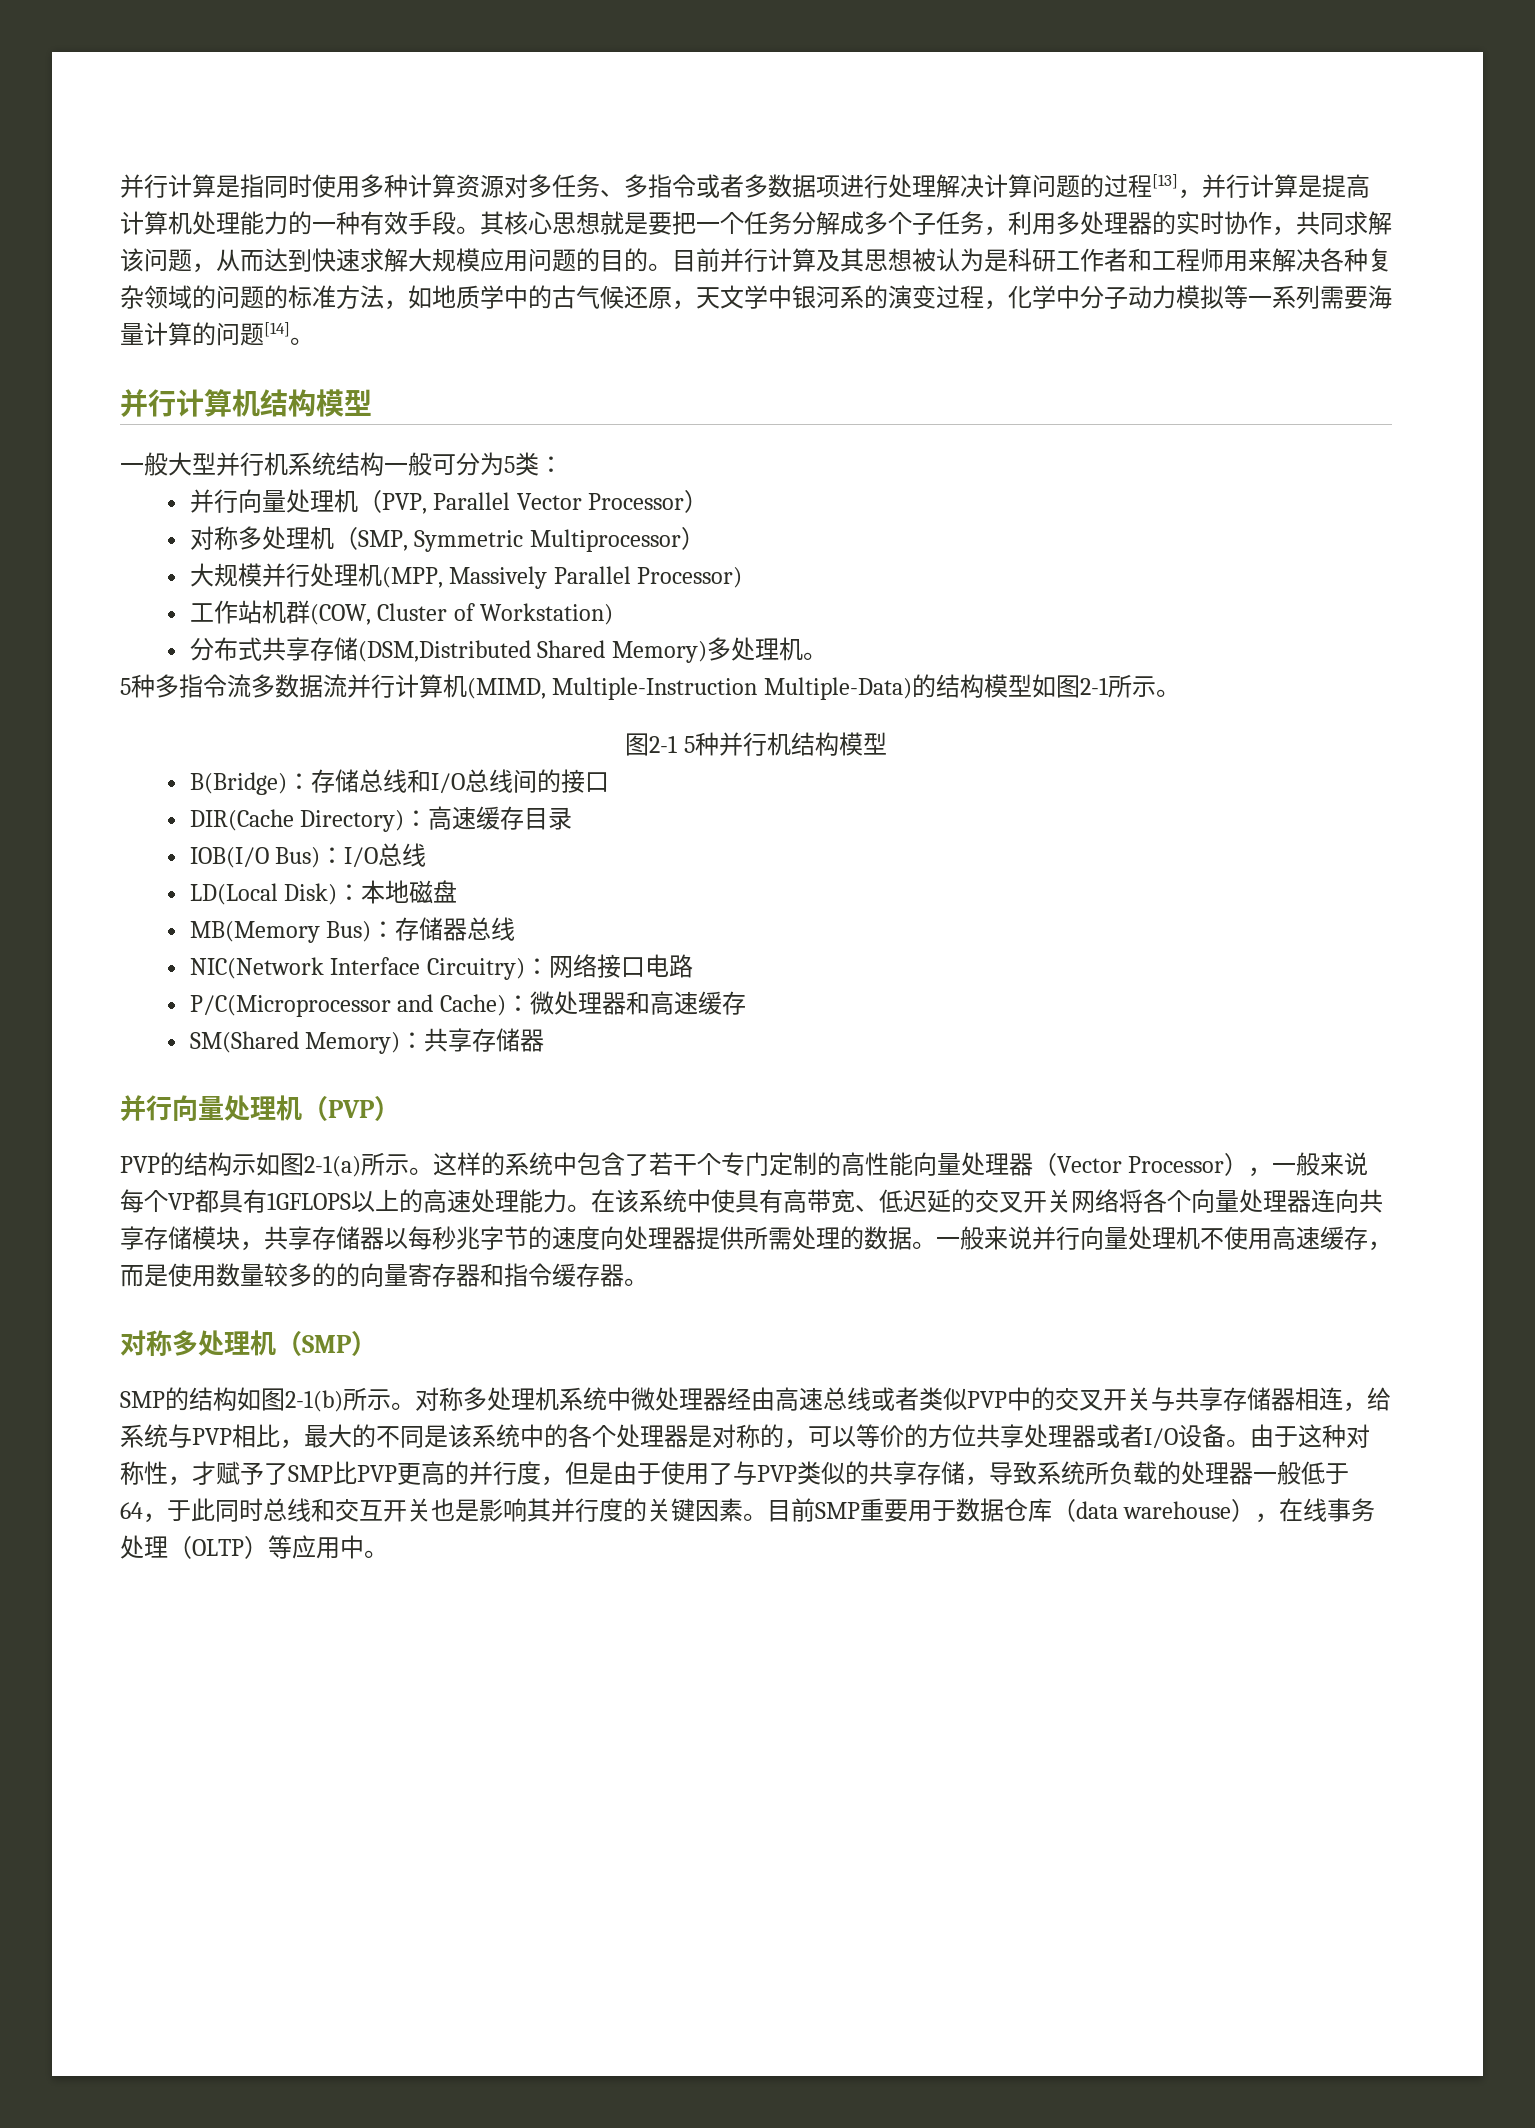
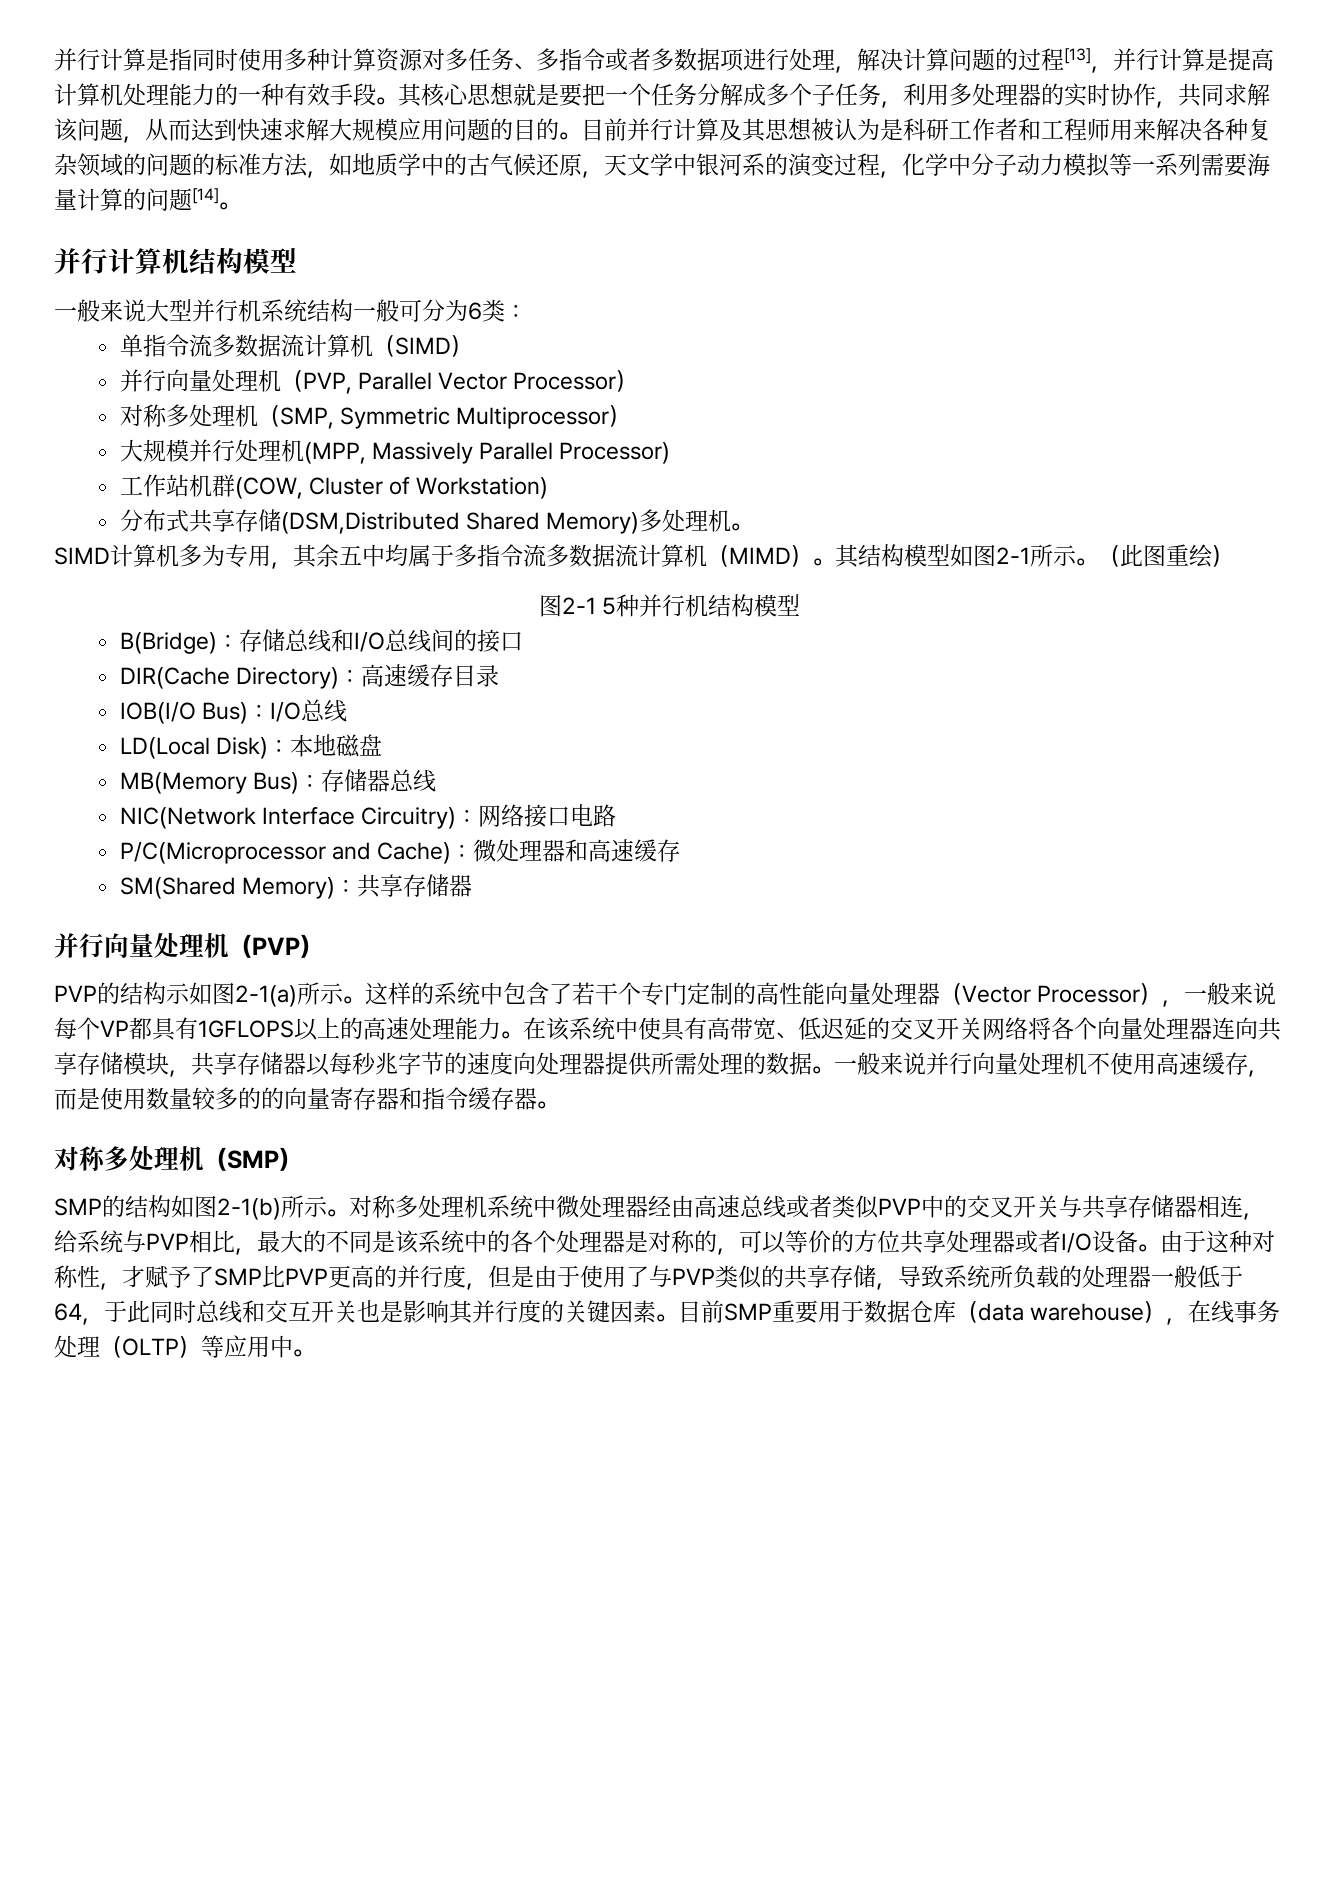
(936, 186) none -> [835,66,857,73] ，
(168, 464) none -> [100,299,146,322] 来说
[504,456,515,473] 5 -> [468,302,482,320] 6
(563, 464) none -> [119,334,473,357] // 单指令流多数据流计算机（SIMD）
[120,674,936,700] 5种多指令流多数据流并行计算机(MIMD, Multiple-Instruction Multiple-Data)的 -> [54,544,859,569] SIMD计算机多为专用，其余五中均属于多指令流多数据流计算机（MIMD）。其
(1180, 693) none -> [1098,544,1234,568] （此图重绘）

